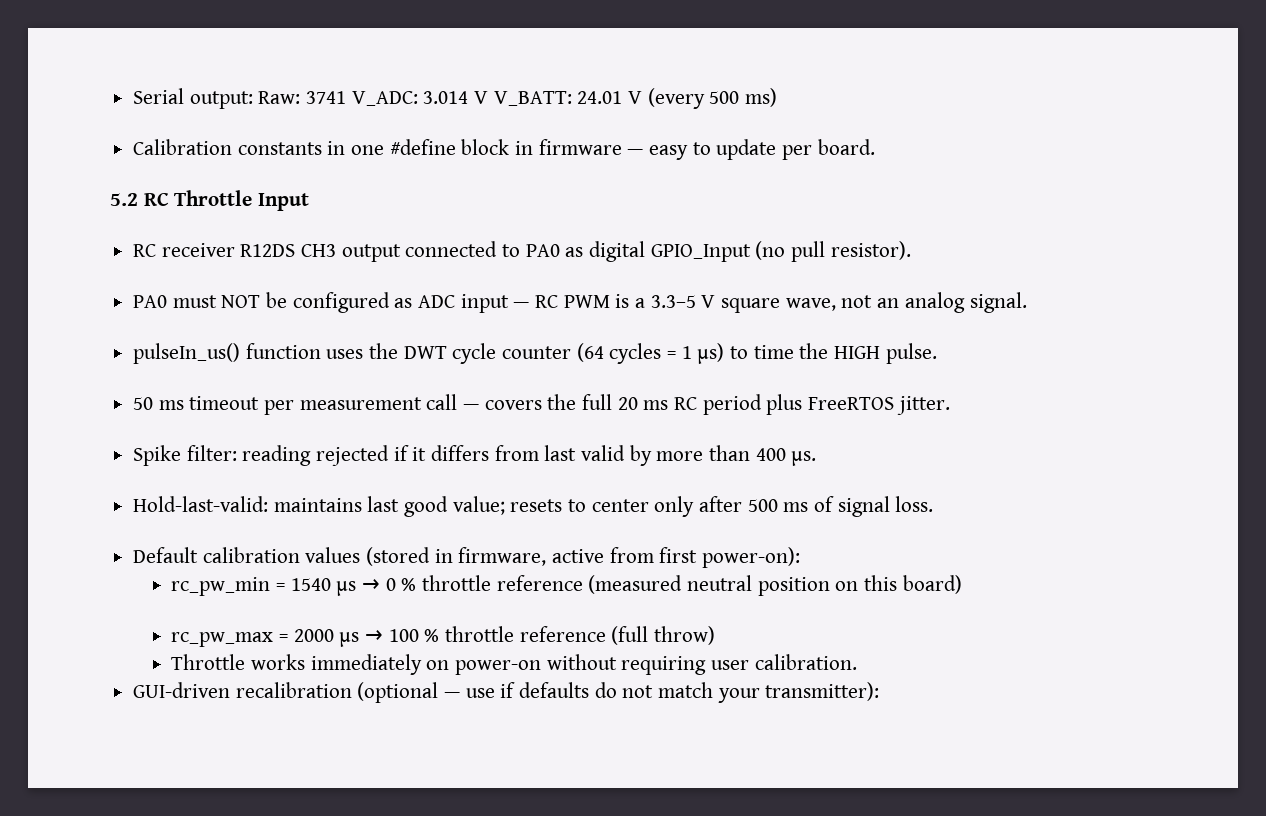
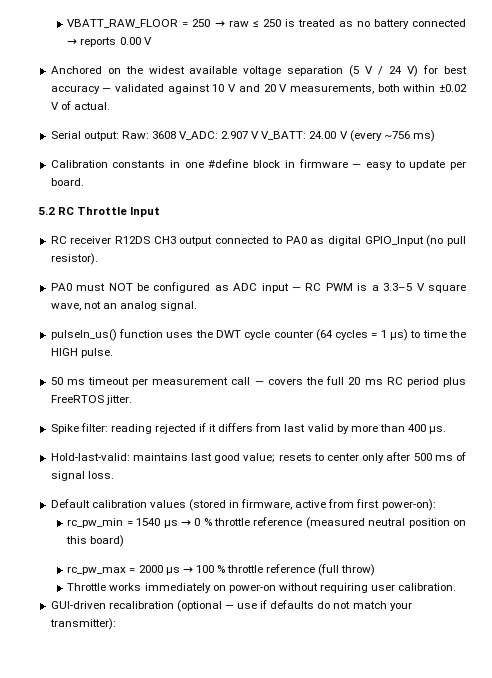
[133,88,469,109] Serial output: Raw: 3741 V_ADC: 3.014 -> [67,19,466,29] [67,37,152,47] [50,65,467,77] [50,84,467,94] [50,101,110,110] [50,131,249,141] VBATT_RAW_FLOOR = 250 → raw ≤ 250 is treated as no battery connected → reports 0.00 V // Anchored on the widest available voltage separation (5 V / 24 V) for best accuracy — validated against 10 V and 20 V measurements, both within ±0.02 V of actual. // Serial output: Raw: 3608 V_ADC: 2.907
[577,91,623,104] 24.01 -> [309,131,337,139] 24.00
[709,91,740,104] 500 -> [383,131,410,139] ~756

